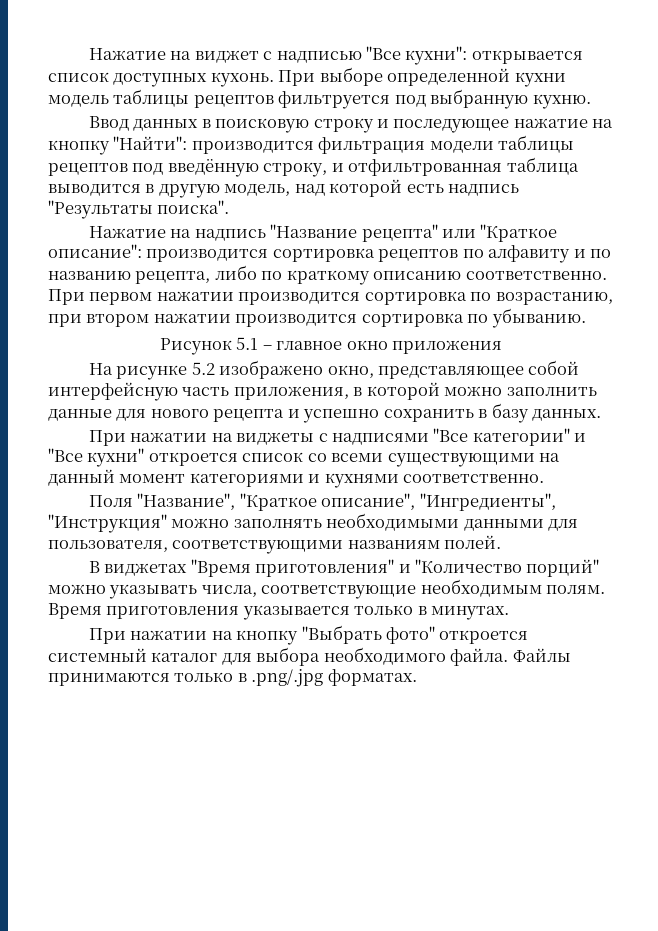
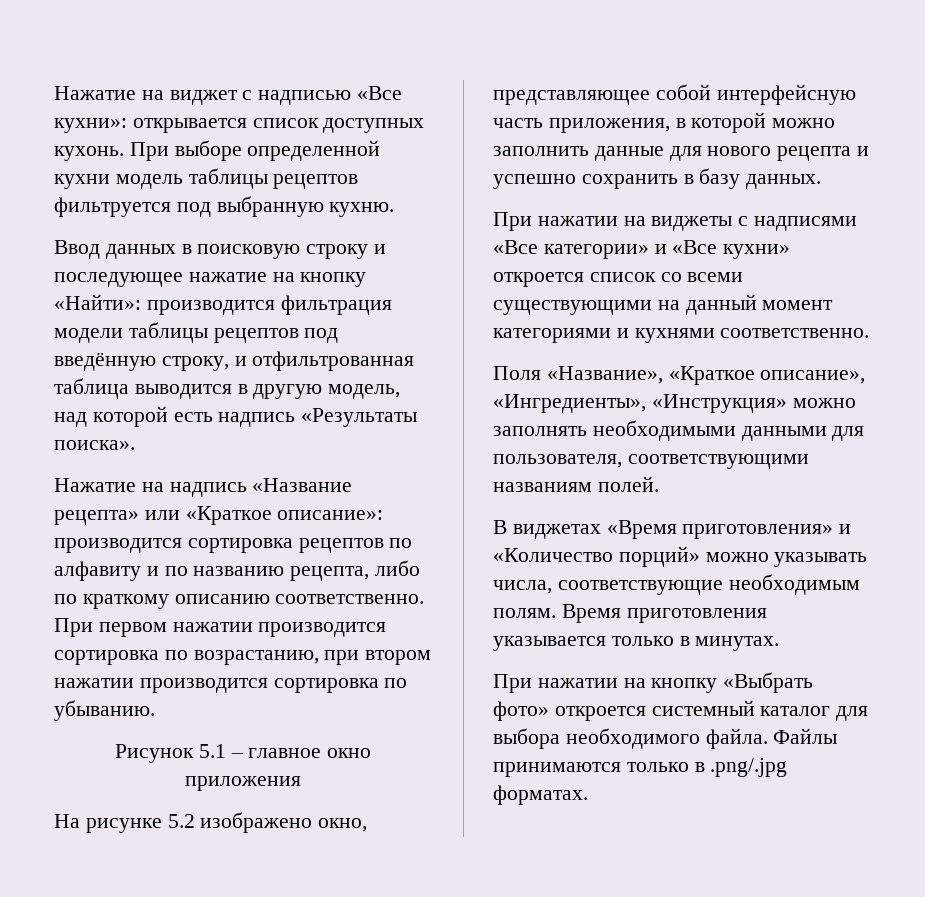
[365,46,468,65] "Все кухни": -> [357,86,403,100] [54,118,127,133] «Все кухни»:
[113,136,188,150] "Найти": -> [54,294,141,310] «Найти»:
[48,200,230,219] "Результаты поиска". -> [301,408,418,427] [54,440,135,450] «Результаты поиска».
[270,224,558,242] [48,244,142,258] "Название рецепта" или "Краткое описание": -> [252,478,353,492] [54,506,384,525] «Название рецепта» или «Краткое описание»:
[433,428,587,446] [48,448,145,467] "Все категории" и "Все кухни" -> [493,240,791,259] «Все категории» и «Все кухни»
[137,493,556,511] [48,514,167,533] "Название", "Краткое описание", "Ингредиенты", "Инструкция" -> [546,366,866,385] [493,394,787,413] «Название», «Краткое описание», «Ингредиенты», «Инструкция»
[190,559,600,577] "Время приготовления" и "Количество порций" -> [606,520,852,539] [493,546,700,567] «Время приготовления» и «Количество порций»
[301,625,435,644] "Выбрать фото" -> [723,672,814,693] [493,701,549,721] «Выбрать фото»

